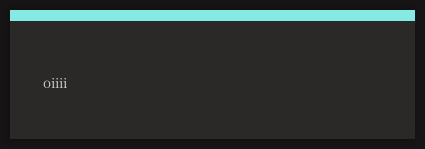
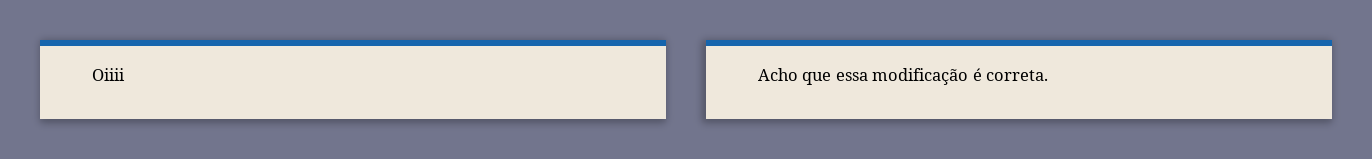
[43,78,67,88] oiiii -> [92,68,125,81] [758,68,1049,85] Oiiii // Acho que essa modificação é correta.

